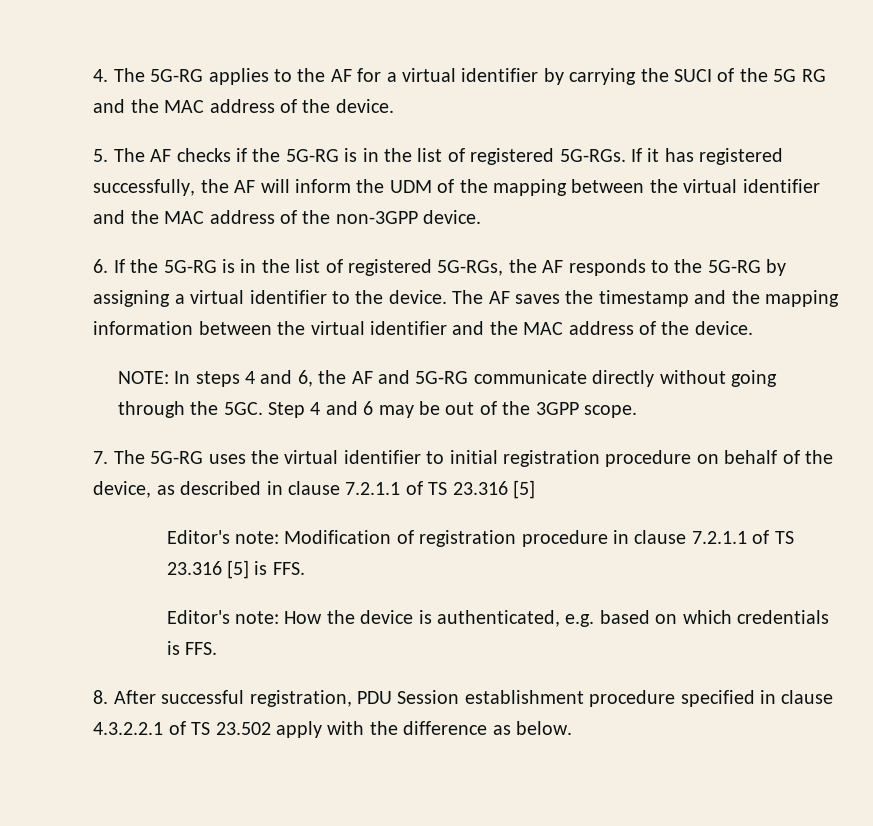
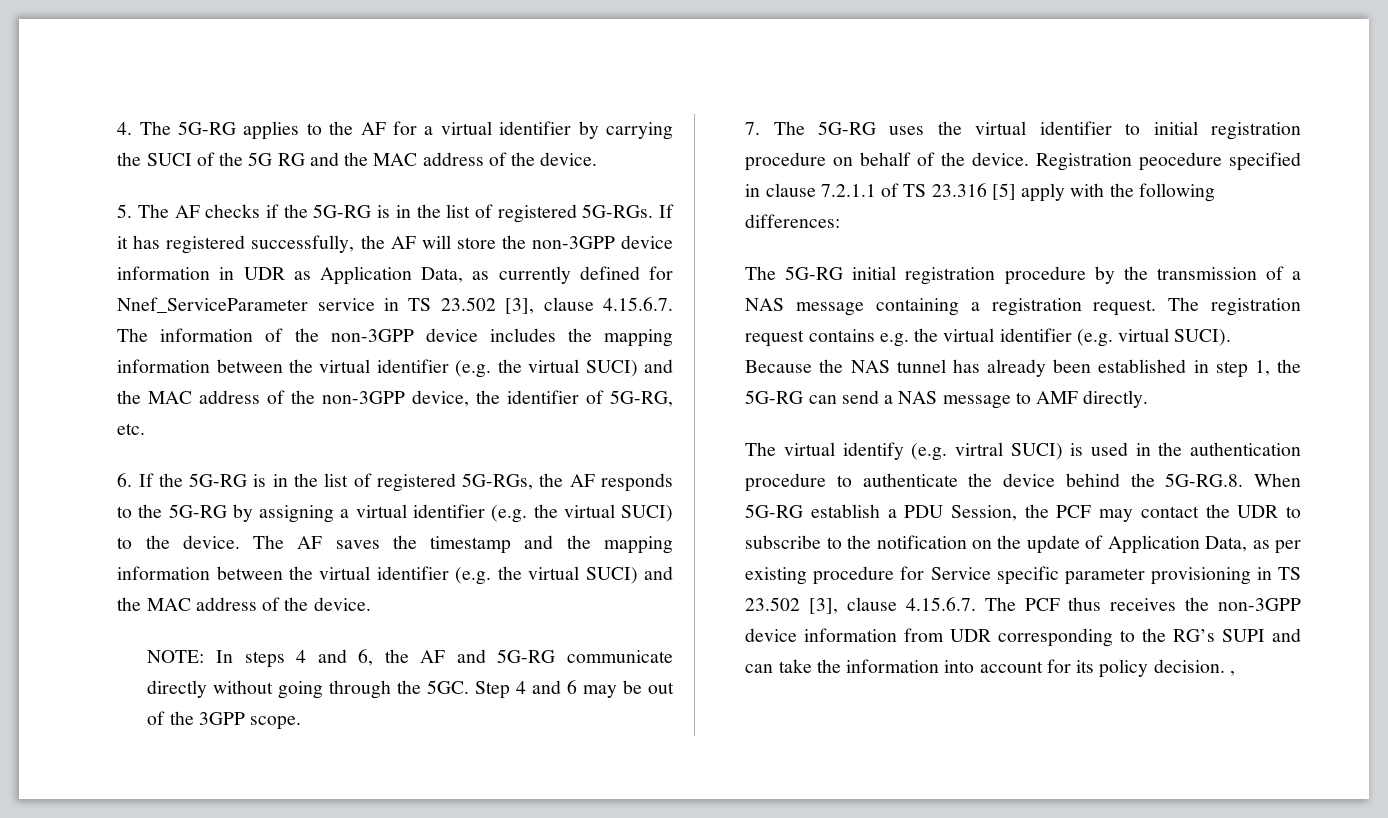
[294,179,820,196] inform the UDM of the mapping between the virtual identifier -> [456,235,674,249] [117,266,673,285] [117,297,673,314] [117,328,673,347] [117,359,638,378] store the non-3GPP device information in UDR as Application Data, as currently defined for Nnef_ServiceParameter service in TS 23.502 [3], clause 4.15.6.7. The information of the non-3GPP device includes the mapping information between the virtual identifier (e.g. the virtual SUCI)
[423,210,482,224] device. -> [412,390,673,407] [117,423,146,435] device, the identifier of 5G-RG, etc.
(327, 297) none -> [491,504,673,523] (e.g. the virtual SUCI)
(447, 328) none -> [455,566,638,585] (e.g. the virtual SUCI)
[93,480,535,499] [166,530,794,547] [166,560,305,579] [166,610,829,627] [166,641,217,655] [93,690,834,707] [93,721,572,738] device, as described in clause 7.2.1.1 of TS 23.316 [5] // Editor's note: Modification of registration procedure in clause 7.2.1.1 of TS 23.316 [5] is FFS. // Editor's note: How the device is authenticated, e.g. based on which credentials is FFS. // 8. After successful registration, PDU Session establishment procedure specified in clause 4.3.2.2.1 of TS 23.502 apply with the difference as below. -> [972,152,1301,171] [745,183,1215,202] [745,214,841,228] [745,266,1301,285] [745,297,1301,316] [745,328,1232,347] [745,359,1301,378] [745,390,1149,409] [745,442,1301,461] [745,473,1301,492] [745,504,1302,522] [745,535,1301,554] [745,566,1301,585] [745,597,1301,614] [745,628,1301,647] [745,659,1235,678] device. Registration peocedure specified in clause 7.2.1.1 of TS 23.316 [5] apply with the following differences: // The 5G-RG initial registration procedure by the transmission of a NAS message containing a registration request. The registration request contains e.g. the virtual identifier (e.g. virtual SUCI). Because the NAS tunnel has already been established in step 1, the 5G-RG can send a NAS message to AMF directly. // The virtual identify (e.g. virtral SUCI) is used in the authentication procedure to authenticate the device behind the 5G-RG.8. When 5G-RG establish a PDU Session, the PCF may contact the UDR to subscribe to the notification on the update of Application Data, as per existing procedure for Service specific parameter provisioning in TS 23.502 [3], clause 4.15.6.7. The PCF thus receives the non-3GPP device information from UDR corresponding to the RG’s SUPI and can take the information into account for its policy decision. ,

